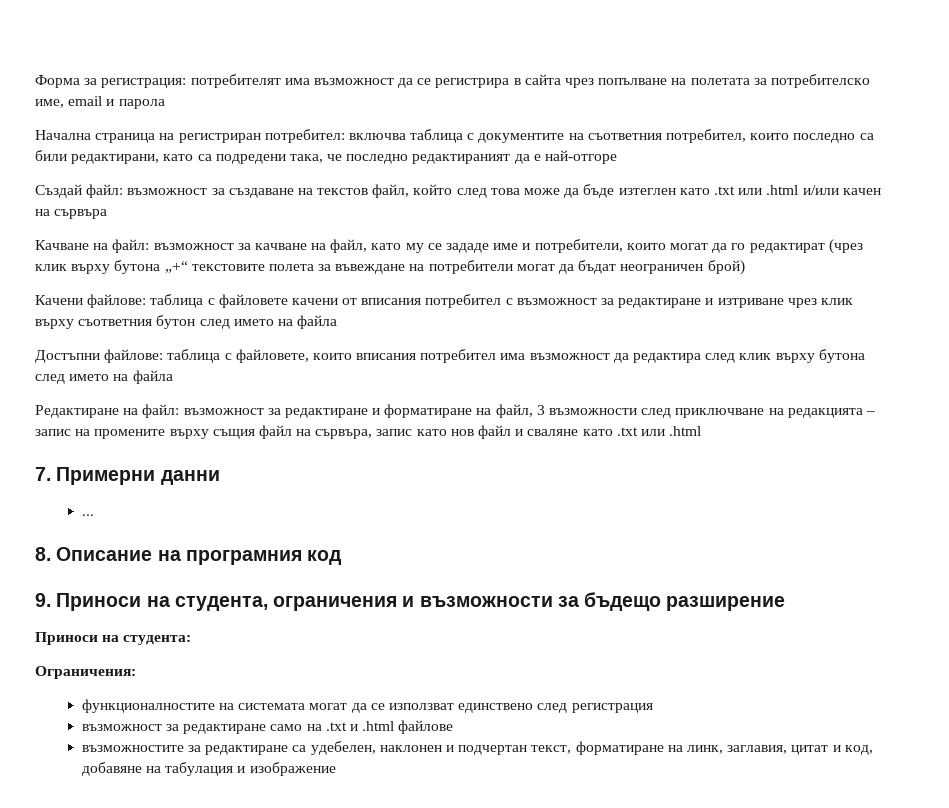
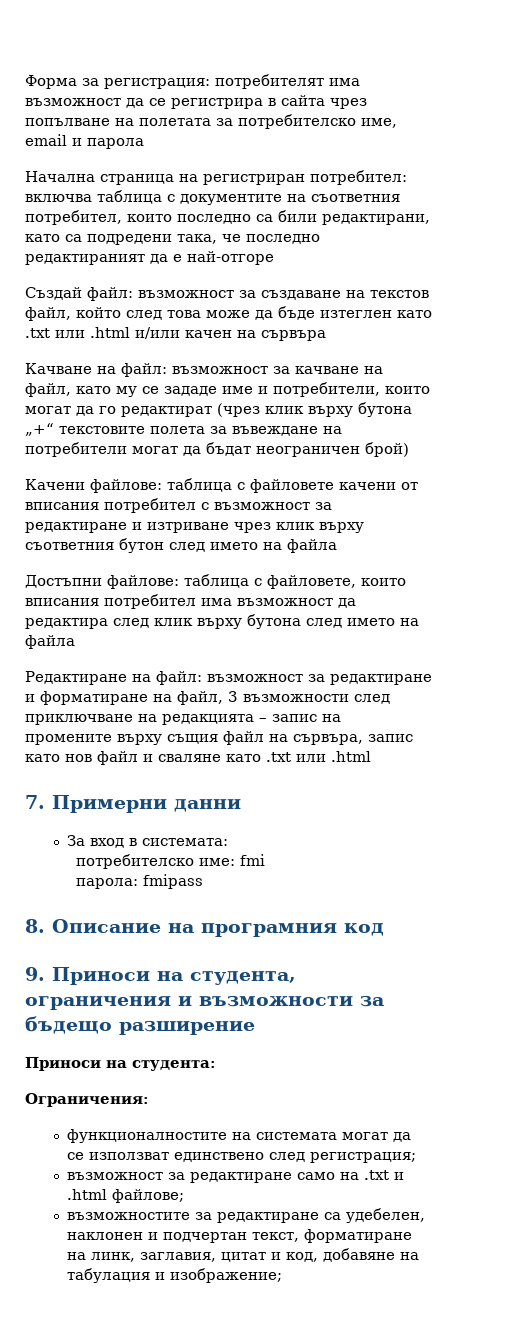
[81,514,94,516] ... -> [67,835,229,848] [76,854,266,869] [76,874,204,889] За вход в системата: // потребителско име: fmi // парола: fmipass
[571,703,653,713] регистрация -> [310,1152,417,1163] регистрация;
[398,720,454,734] файлове -> [112,1189,185,1203] файлове;
[249,762,336,776] изображение -> [170,1268,283,1283] изображение;

